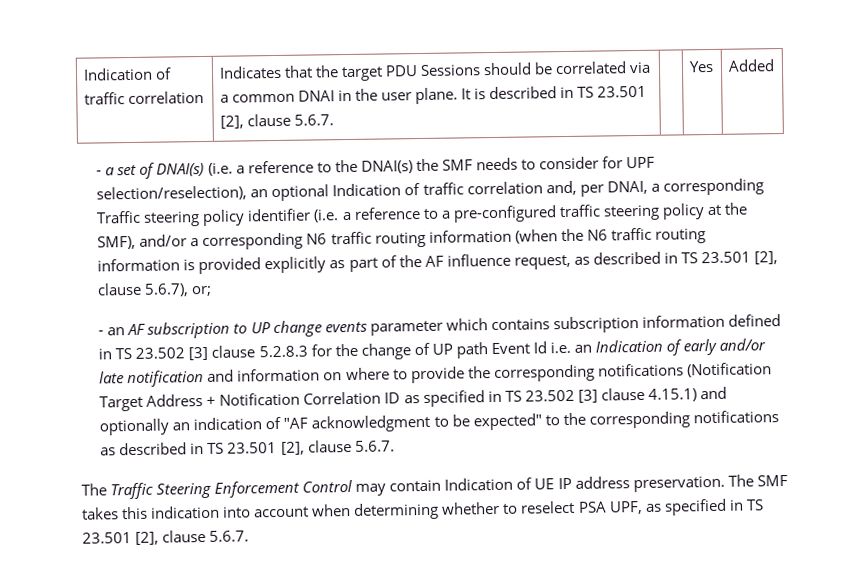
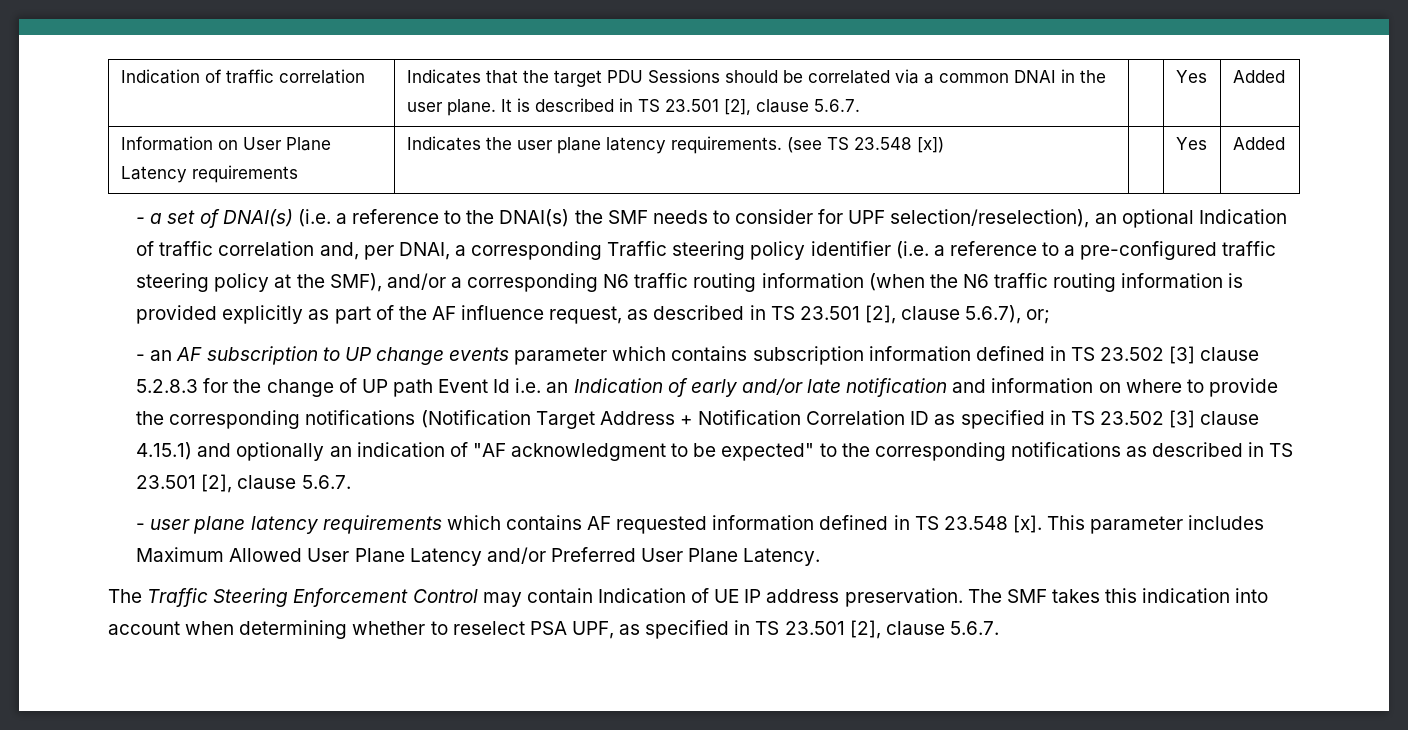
(775, 65) none -> [120,136,331,151] [120,165,298,183] [406,136,944,154] [1175,137,1207,150] [1232,137,1285,150] // Information on User Plane Latency requirements | Indicates the user plane latency requirements. (see TS 23.548 [x]) | | Yes | Added
(395, 446) none -> [136,515,1265,534] [136,547,821,566] // - user plane latency requirements which contains AF requested information defined in TS 23.548 [x]. This parameter includes Maximum Allowed User Plane Latency and/or Preferred User Plane Latency.

